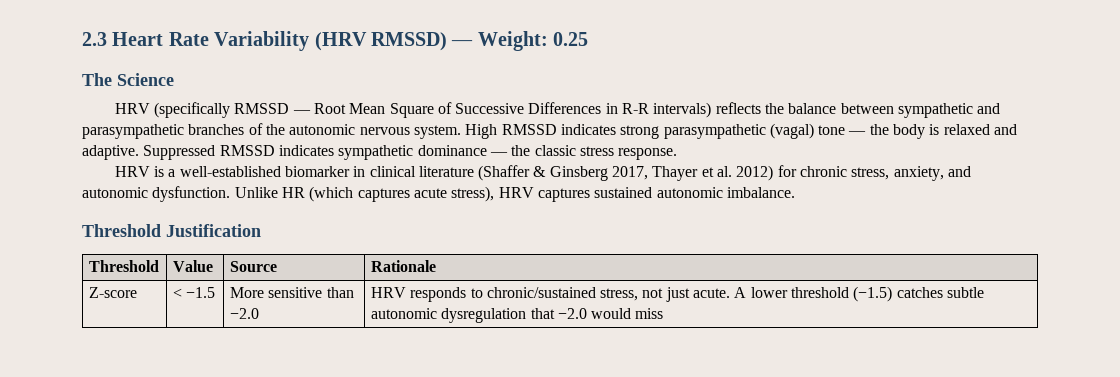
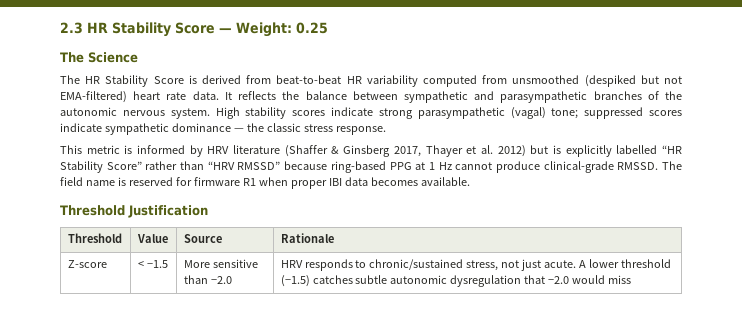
[112,31,447,51] Heart Rate Variability (HRV RMSSD) -> [87,22,215,37] HR Stability Score
[114,102,712,118] HRV (specifically RMSSD — Root Mean Square of Successive Differences in R-R intervals) -> [60,75,682,87] [60,91,232,103] The HR Stability Score is derived from beat-to-beat HR variability computed from unsmoothed (despiked but not EMA-filtered) heart rate data. It
[501,123,1018,139] [82,145,334,160] RMSSD indicates strong parasympathetic (vagal) tone — the body is relaxed and adaptive. Suppressed RMSSD indicates -> [245,107,682,119] [60,123,102,132] stability scores indicate strong parasympathetic (vagal) tone; suppressed scores indicate
[114,166,416,177] HRV is a well-established biomarker in clinical -> [60,145,230,157] This metric is informed by HRV
[777,165,971,181] [82,186,795,202] for chronic stress, anxiety, and autonomic dysfunction. Unlike HR (which captures acute stress), HRV captures sustained autonomic imbalance. -> [530,145,682,157] [60,161,682,173] [60,177,470,189] but is explicitly labelled “HR Stability Score” rather than “HRV RMSSD” because ring-based PPG at 1 Hz cannot produce clinical-grade RMSSD. The field name is reserved for firmware R1 when proper IBI data becomes available.

